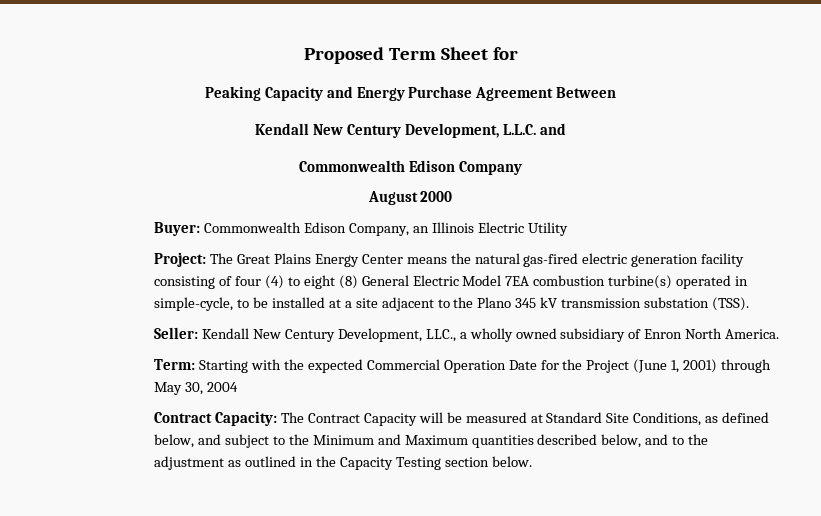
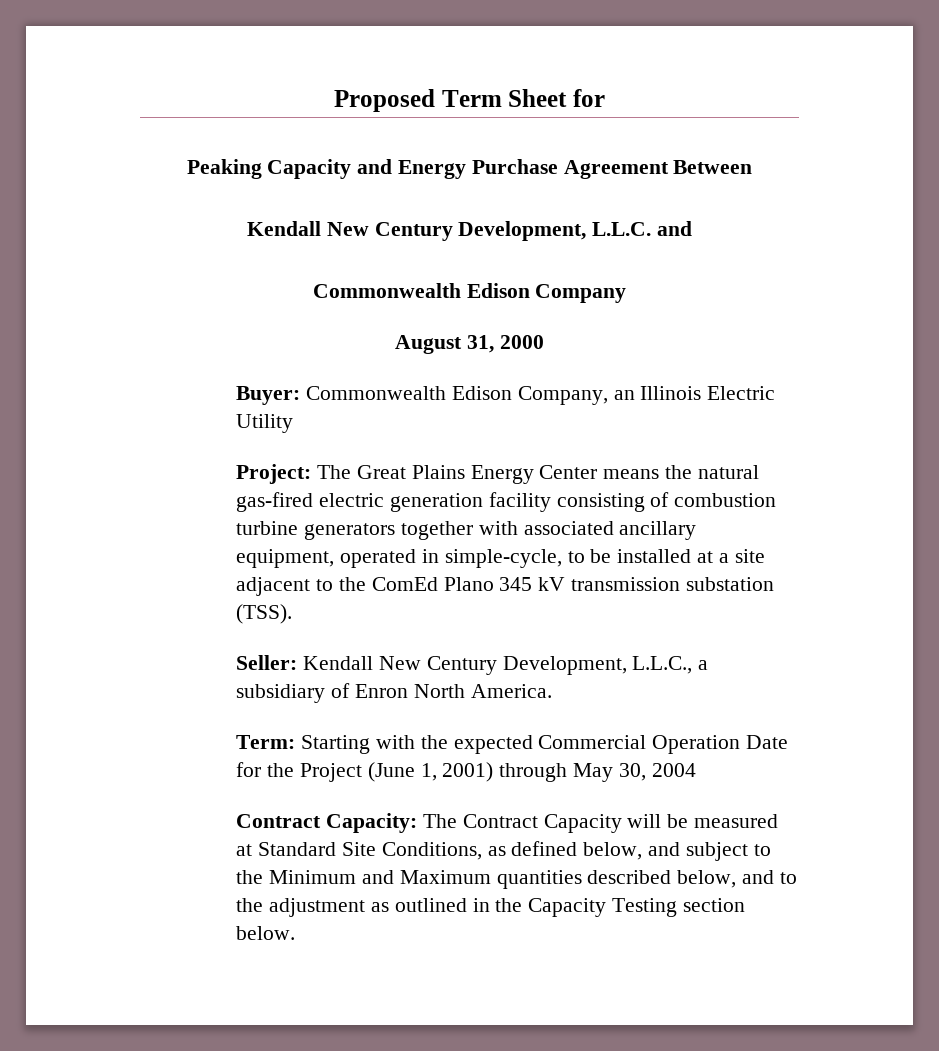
(418, 198) none -> [467,335,494,353] 31,
[235,275,673,289] four (4) to eight (8) General Electric Model 7EA combustion turbine(s) -> [674,493,777,507] [236,521,697,540] [236,549,335,568] combustion turbine generators together with associated ancillary equipment,
(474, 302) none -> [371,577,438,591] ComEd
[425,328,557,342] LLC., a wholly owned -> [632,656,709,674] L.L.C., a

